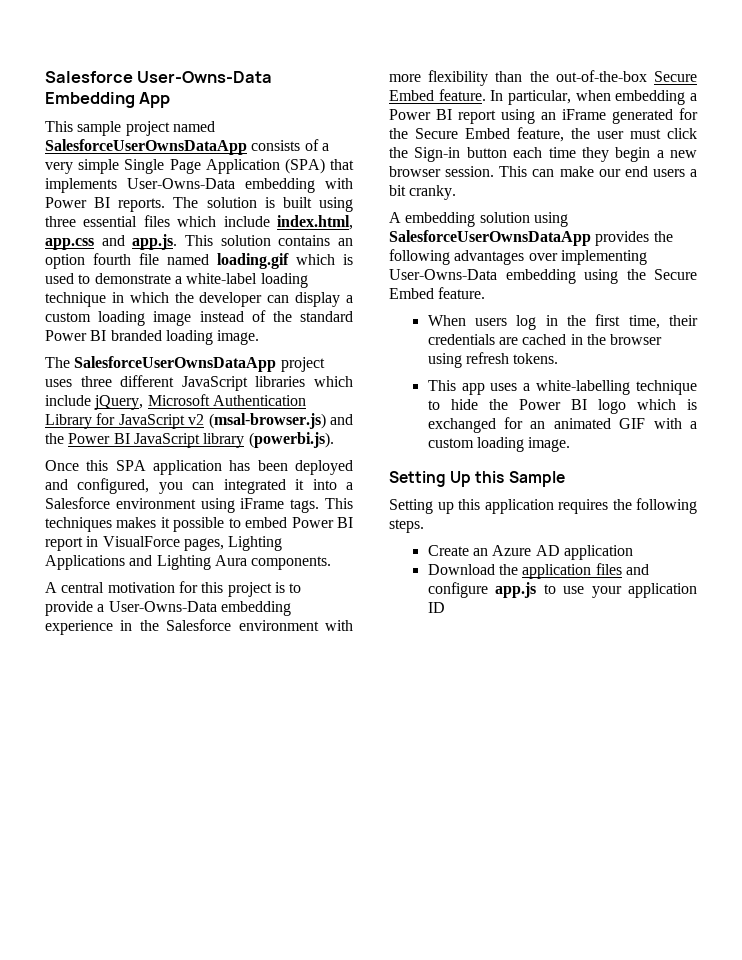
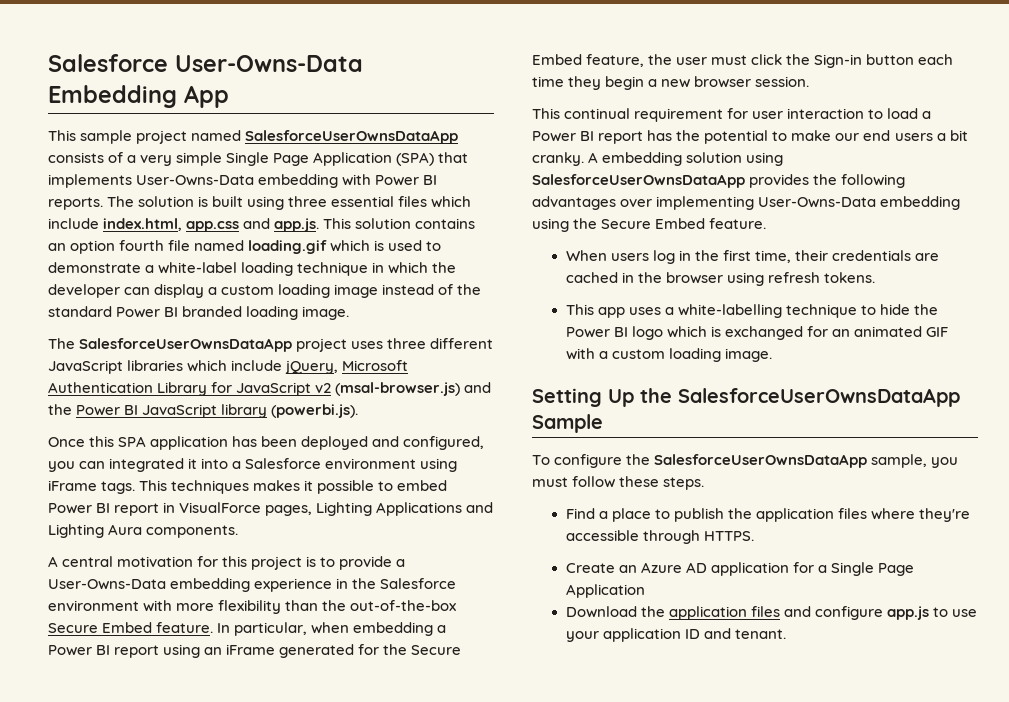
[499,166,555,177] This can -> [532,108,932,122] [532,130,788,144] // This continual requirement for user interaction to load a Power BI report has the potential to
(457, 192) // -> (584, 159) none
[475,471,505,483] this -> [640,388,960,407] the SalesforceUserOwnsDataApp
[389,498,697,514] [389,519,424,533] Setting up this application requires the following steps. -> [532,454,959,468] [532,476,705,490] [565,508,971,522] [565,530,755,544] To configure the SalesforceUserOwnsDataApp sample, you must follow these steps. // Find a place to publish the application files where they're accessible through HTTPS.
(633, 552) none -> [793,562,915,576] [565,584,645,598] for a Single Page Application
(445, 607) none -> [704,628,787,639] and tenant.

